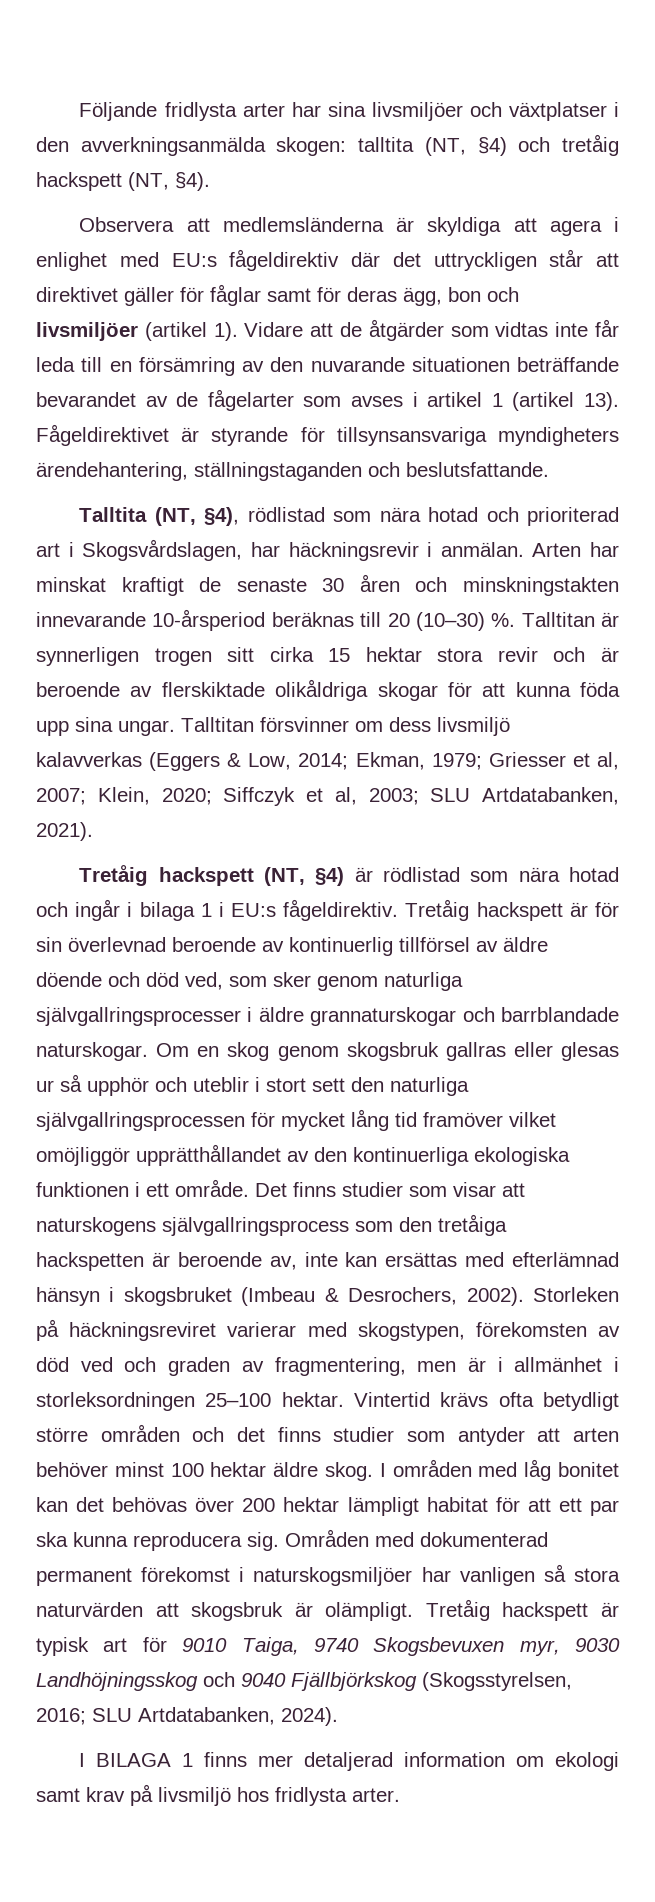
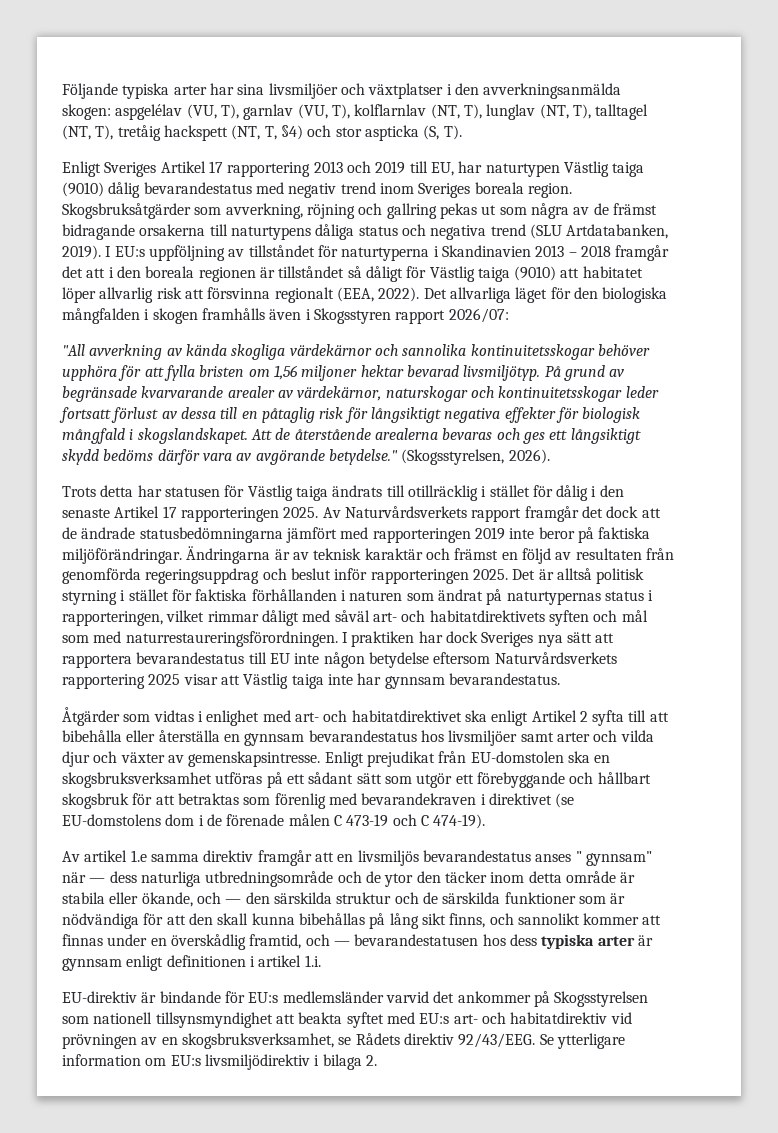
[164,102,237,121] fridlysta -> [122,83,170,99] typiska
[358,134,619,156] [36,172,210,191] [79,217,619,236] [36,249,619,271] [36,284,519,306] [36,319,619,341] [36,357,619,376] [36,389,620,411] [36,424,619,446] [36,462,549,481] [79,507,619,526] [36,539,619,561] [36,574,619,596] [36,609,619,631] [36,647,619,666] [36,679,620,701] [36,717,510,736] [36,752,619,771] [36,787,619,806] [36,822,93,841] [79,865,619,886] [36,899,619,921] [36,937,548,956] [36,972,463,991] [36,1007,619,1026] [36,1042,619,1061] [36,1074,469,1096] [36,1109,556,1131] [36,1144,570,1166] [36,1179,525,1197] [36,1214,507,1236] [36,1252,619,1271] [36,1287,619,1306] [36,1319,621,1341] [36,1357,619,1376] [36,1392,619,1411] [36,1424,619,1446] [36,1459,619,1481] [36,1497,619,1516] [36,1529,548,1551] [36,1564,620,1586] [36,1599,619,1621] [36,1637,620,1656] [36,1672,572,1691] [36,1707,338,1726] [79,1752,619,1771] [36,1784,400,1806] talltita (NT, §4) och tretåig hackspett (NT, §4). // Observera att medlemsländerna är skyldiga att agera i enlighet med EU:s fågeldirektiv där det uttryckligen står att direktivet gäller för fåglar samt för deras ägg, bon och livsmiljöer (artikel 1). Vidare att de åtgärder som vidtas inte får leda till en försämring av den nuvarande situationen beträffande bevarandet av de fågelarter som avses i artikel 1 (artikel 13). Fågeldirektivet är styrande för tillsynsansvariga myndigheters ärendehantering, ställningstaganden och beslutsfattande. // Talltita (NT, §4), rödlistad som nära hotad och prioriterad art i Skogsvårdslagen, har häckningsrevir i anmälan. Arten har minskat kraftigt de senaste 30 åren och minskningstakten innevarande 10-årsperiod beräknas till 20 (10–30) %. Talltitan är synnerligen trogen sitt cirka 15 hektar stora revir och är beroende av flerskiktade olikåldriga skogar för att kunna föda upp sina ungar. Talltitan försvinner om dess livsmiljö kalavverkas (Eggers & Low, 2014; Ekman, 1979; Griesser et al, 2007; Klein, 2020; Siffczyk et al, 2003; SLU Artdatabanken, 2021). // Tretåig hackspett (NT, §4) är rödlistad som nära hotad och ingår i bilaga 1 i EU:s fågeldirektiv. Tretåig hackspett är för sin överlevnad beroende av kontinuerlig tillförsel av äldre döende och död ved, som sker genom naturliga självgallringsprocesser i äldre grannaturskogar och barrblandade naturskogar. Om en skog genom skogsbruk gallras eller glesas ur så upphör och uteblir i stort sett den naturliga självgallringsprocessen för mycket lång tid framöver vilket omöjliggör upprätthållandet av den kontinuerliga ekologiska funktionen i ett område. Det finns studier som visar att naturskogens självgallringsprocess som den tretåiga hackspetten är beroende av, inte kan ersättas med efterlämnad hänsyn i skogsbruket (Imbeau & Desrochers, 2002). Storleken på häckningsreviret varierar med skogstypen, förekomsten av död ved och graden av fragmentering, men är i allmänhet i storleksordningen 25–100 hektar. Vintertid krävs ofta betydligt större områden och det finns studier som antyder att arten behöver minst 100 hektar äldre skog. I områden med låg bonitet kan det behövas över 200 hektar lämpligt habitat för att ett par ska kunna reproducera sig. Områden med dokumenterad permanent förekomst i naturskogsmiljöer har vanligen så stora naturvärden att skogsbruk är olämpligt. Tretåig hackspett är typisk art för 9010 Taiga, 9740 Skogsbevuxen myr, 9030 Landhöjningsskog och 9040 Fjällbjörkskog (Skogsstyrelsen, 2016; SLU Artdatabanken, 2024). // I BILAGA 1 finns mer detaljerad information om ekologi samt krav på livsmiljö hos fridlysta arter. -> [115,104,649,120] [62,125,462,141] [62,161,645,177] [62,182,572,198] [62,203,657,219] [62,224,669,240] [62,245,670,261] [62,266,643,282] [62,287,668,303] [62,308,509,324] [62,344,650,360] [62,365,625,381] [62,386,659,402] [59,407,641,423] [62,428,641,444] [62,449,550,465] [62,485,624,501] [62,506,661,522] [62,527,651,543] [62,546,674,564] [62,568,645,584] [62,589,654,605] [62,610,648,626] [62,631,615,647] [62,652,617,668] [62,673,560,689] [62,707,669,726] [62,730,654,746] [62,751,611,767] [62,772,651,788] [62,793,575,809] [62,814,486,829] [62,850,652,866] [62,871,636,887] [62,892,626,907] [62,913,662,929] [62,934,653,950] [62,955,321,971] [62,991,649,1007] [62,1012,632,1028] [62,1033,625,1049] [62,1054,377,1070] aspgelélav (VU, T), garnlav (VU, T), kolflarnlav (NT, T), lunglav (NT, T), talltagel (NT, T), tretåig hackspett (NT, T, §4) och stor aspticka (S, T). // Enligt Sveriges Artikel 17 rapportering 2013 och 2019 till EU, har naturtypen Västlig taiga (9010) dålig bevarandestatus med negativ trend inom Sveriges boreala region. Skogsbruksåtgärder som avverkning, röjning och gallring pekas ut som några av de främst bidragande orsakerna till naturtypens dåliga status och negativa trend (SLU Artdatabanken, 2019). I EU:s uppföljning av tillståndet för naturtyperna i Skandinavien 2013 – 2018 framgår det att i den boreala regionen är tillståndet så dåligt för Västlig taiga (9010) att habitatet löper allvarlig risk att försvinna regionalt (EEA, 2022). Det allvarliga läget för den biologiska mångfalden i skogen framhålls även i Skogsstyren rapport 2026/07: // "All avverkning av kända skogliga värdekärnor och sannolika kontinuitetsskogar behöver upphöra för att fylla bristen om 1,56 miljoner hektar bevarad livsmiljötyp. På grund av begränsade kvarvarande arealer av värdekärnor, naturskogar och kontinuitetsskogar leder fortsatt förlust av dessa till en påtaglig risk för långsiktigt negativa effekter för biologisk mångfald i skogslandskapet. Att de återstående arealerna bevaras och ges ett långsiktigt skydd bedöms därför vara av avgörande betydelse." (Skogsstyrelsen, 2026). // Trots detta har statusen för Västlig taiga ändrats till otillräcklig i stället för dålig i den senaste Artikel 17 rapporteringen 2025. Av Naturvårdsverkets rapport framgår det dock att de ändrade statusbedömningarna jämfört med rapporteringen 2019 inte beror på faktiska miljöförändringar. Ändringarna är av teknisk karaktär och främst en följd av resultaten från genomförda regeringsuppdrag och beslut inför rapporteringen 2025. Det är alltså politisk styrning i stället för faktiska förhållanden i naturen som ändrat på naturtypernas status i rapporteringen, vilket rimmar dåligt med såväl art- och habitatdirektivets syften och mål som med naturrestaureringsförordningen. I praktiken har dock Sveriges nya sätt att rapportera bevarandestatus till EU inte någon betydelse eftersom Naturvårdsverkets rapportering 2025 visar att Västlig taiga inte har gynnsam bevarandestatus. // Åtgärder som vidtas i enlighet med art- och habitatdirektivet ska enligt Artikel 2 syfta till att bibehålla eller återställa en gynnsam bevarandestatus hos livsmiljöer samt arter och vilda djur och växter av gemenskapsintresse. Enligt prejudikat från EU-domstolen ska en skogsbruksverksamhet utföras på ett sådant sätt som utgör ett förebyggande och hållbart skogsbruk för att betraktas som förenlig med bevarandekraven i direktivet (se EU-domstolens dom i de förenade målen C 473-19 och C 474-19). // Av artikel 1.e samma direktiv framgår att en livsmiljös bevarandestatus anses " gynnsam" när — dess naturliga utbredningsområde och de ytor den täcker inom detta område är stabila eller ökande, och — den särskilda struktur och de särskilda funktioner som är nödvändiga för att den skall kunna bibehållas på lång sikt finns, och sannolikt kommer att finnas under en överskådlig framtid, och — bevarandestatusen hos dess typiska arter är gynnsam enligt definitionen i artikel 1.i. // EU-direktiv är bindande för EU:s medlemsländer varvid det ankommer på Skogsstyrelsen som nationell tillsynsmyndighet att beakta syftet med EU:s art- och habitatdirektiv vid prövningen av en skogsbruksverksamhet, se Rådets direktiv 92/43/EEG. Se ytterligare information om EU:s livsmiljödirektiv i bilaga 2.

